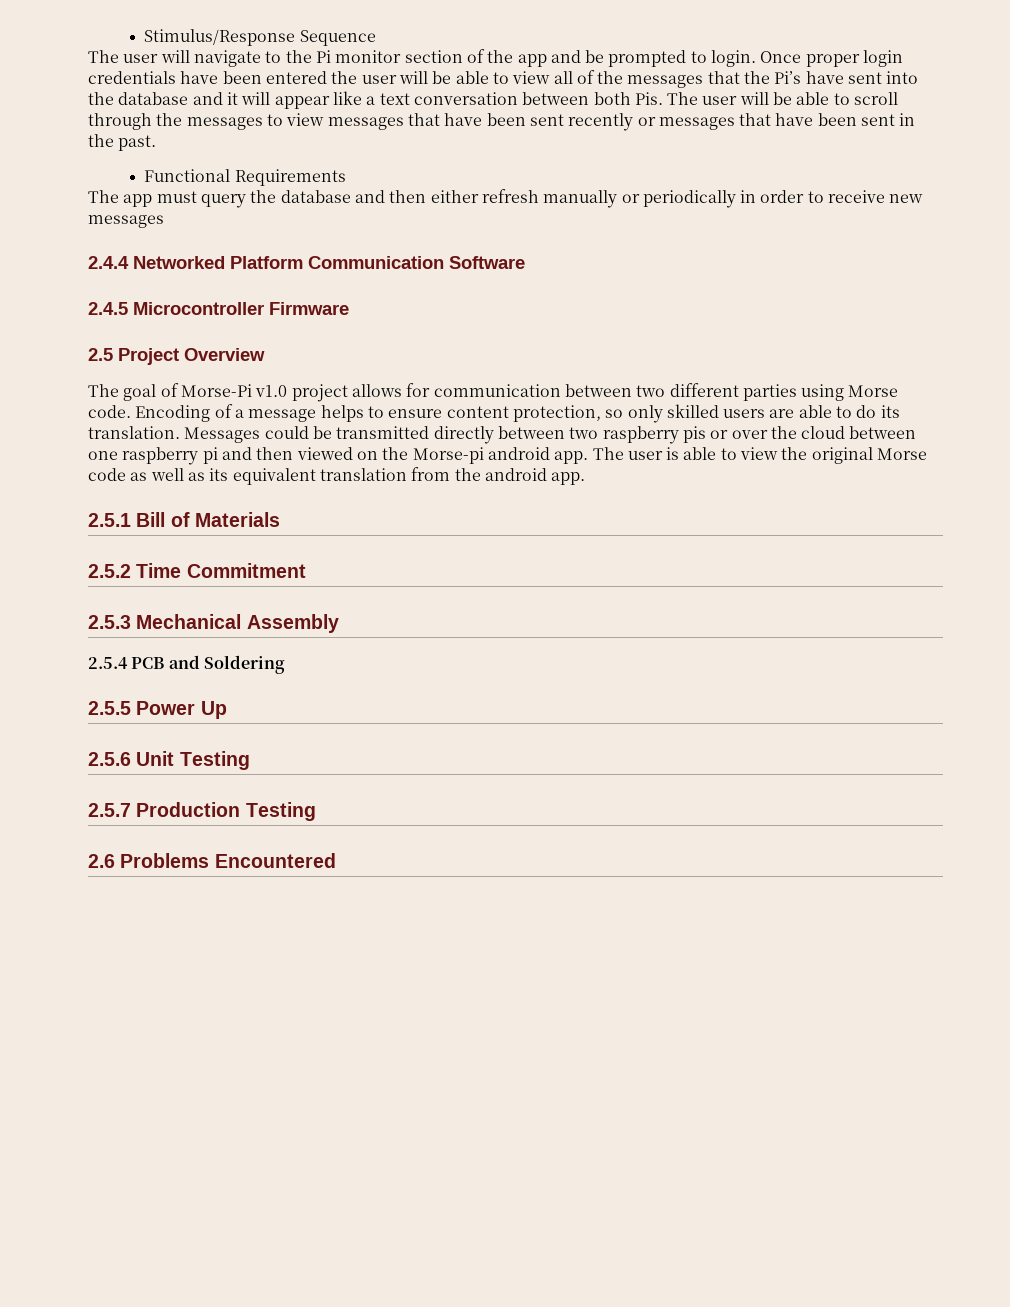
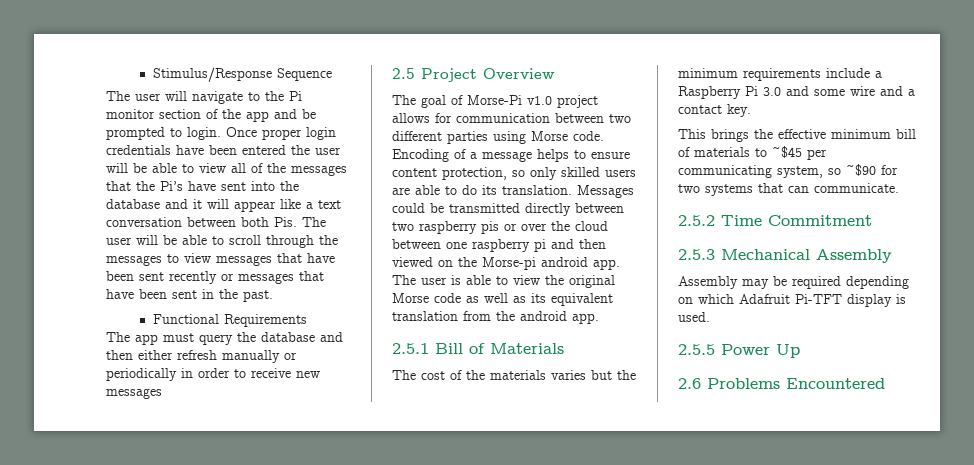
[88,256,525,269] [88,302,349,315] // 2.4.4 Networked Platform Communication Software // 2.4.5 Microcontroller Firmware -> (162, 393) none
(280, 519) none -> [392,370,636,380] [678,68,882,81] [678,86,915,99] [678,104,751,117] [678,129,916,142] [678,146,827,160] [678,164,898,178] [678,183,899,196] // The cost of the materials varies but the minimum requirements include a Raspberry Pi 3.0 and some wire and a contact key. // This brings the effective minimum bill of materials to ~$45 per communicating system, so ~$90 for two systems that can communicate.
[88,655,285,674] [88,701,227,719] [88,751,250,770] [88,802,316,821] 2.5.4 PCB and Soldering // 2.5.5 Power Up // 2.5.6 Unit Testing // 2.5.7 Production Testing -> [678,276,909,289] [678,294,906,307] [678,312,710,322] [678,344,800,358] Assembly may be required depending on which Adafruit Pi-TFT display is used. // 2.5.5 Power Up

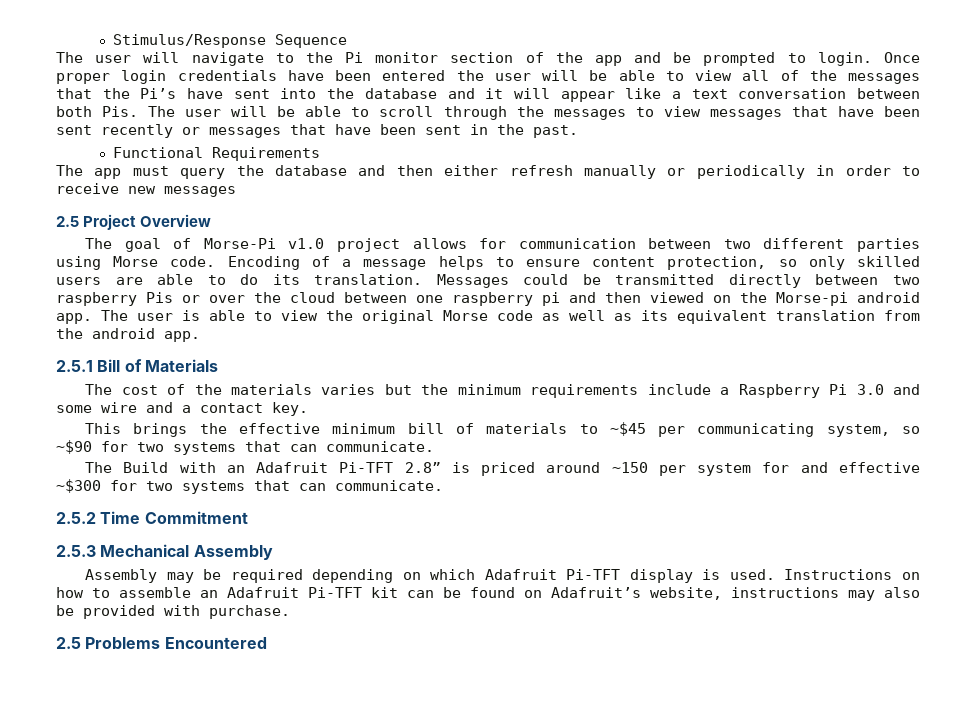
[481,221,499,234] pis -> [146,292,173,303] Pis
(899, 188) none -> [85,462,921,476] [56,479,443,494] // The Build with an Adafruit Pi-TFT 2.8” is priced around ~150 per system for and effective ~$300 for two systems that can communicate.
[678,344,800,358] [678,378,701,389] // 2.5.5 Power Up // 2.6 -> [784,569,921,580] [56,587,920,601] [56,605,290,619] [56,637,81,649] Instructions on how to assemble an Adafruit Pi-TFT kit can be found on Adafruit’s website, instructions may also be provided with purchase. // 2.5

